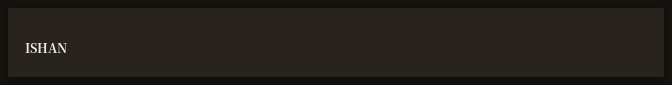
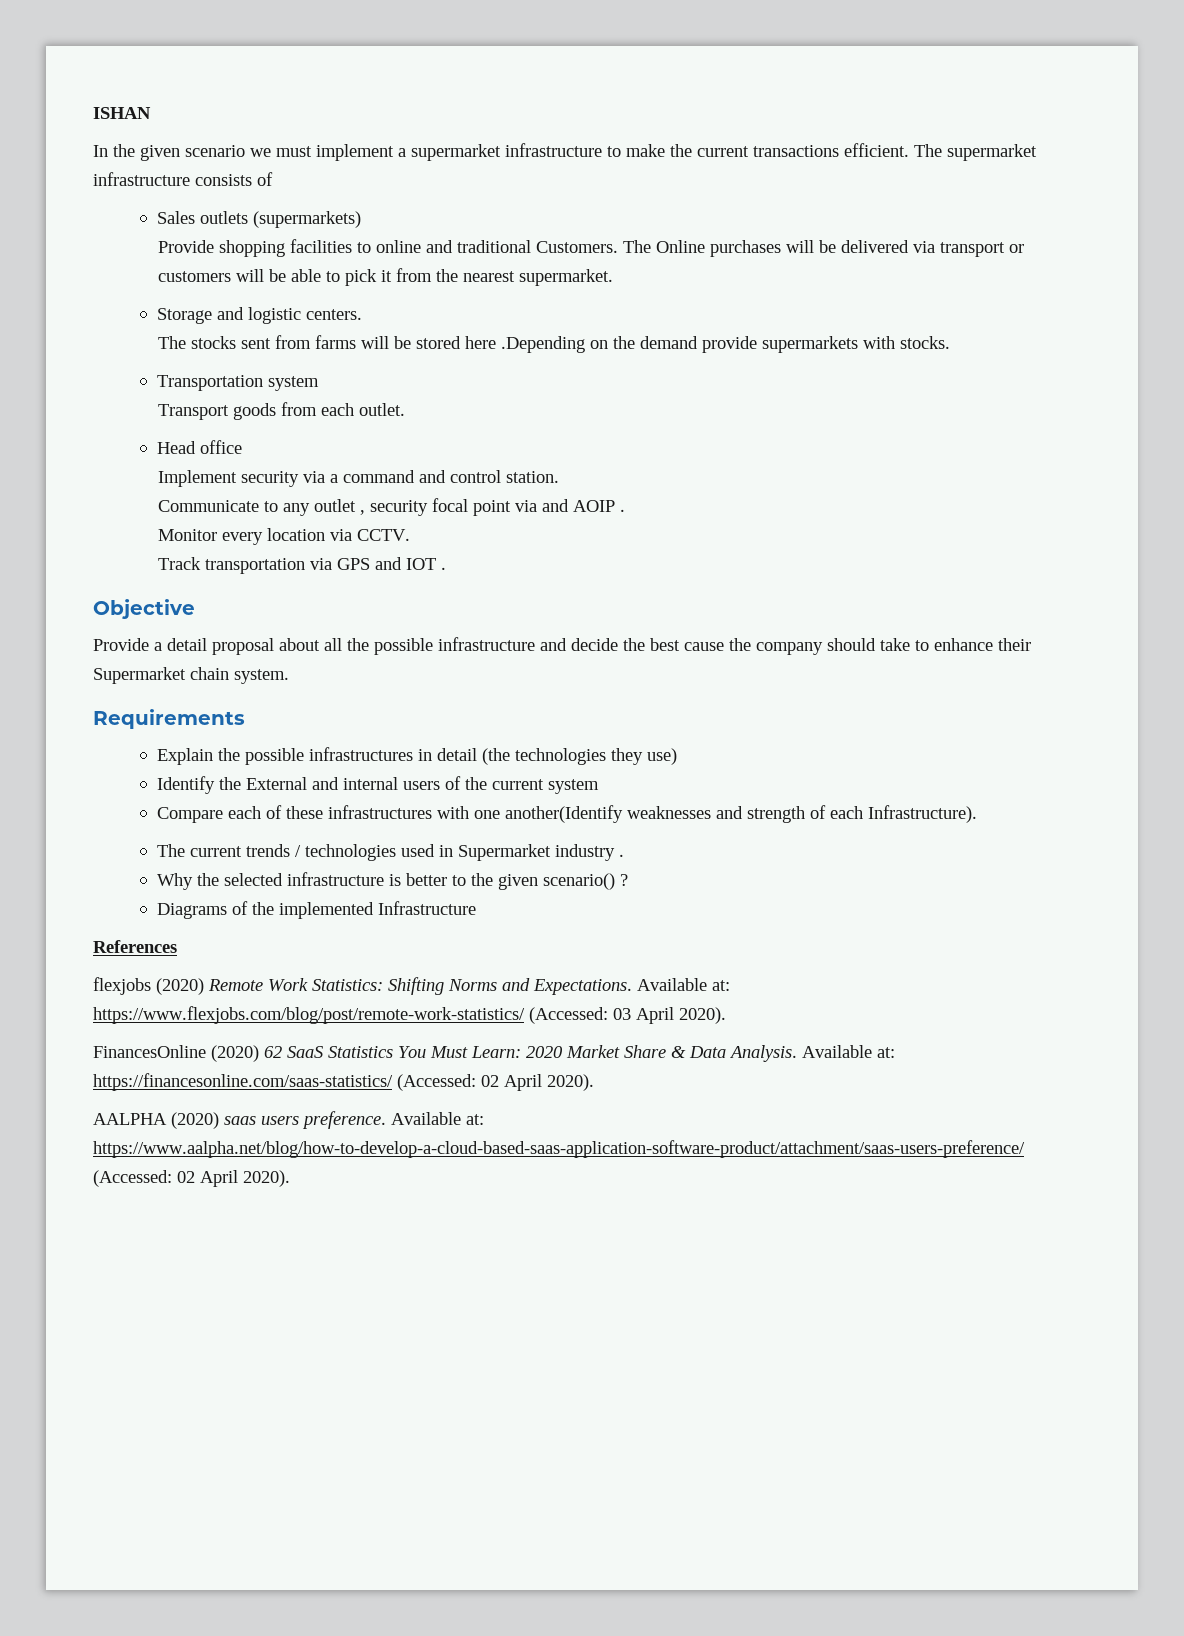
(67, 48) none -> [93,143,1037,161] [93,172,273,186] [156,211,361,228] [158,239,1025,257] [158,268,614,286] [156,307,362,324] [158,335,951,353] [156,375,319,391] [158,402,406,420] [156,440,242,454] [158,470,560,487] [158,498,626,516] [158,528,411,545] [158,557,447,574] [93,599,195,619] [93,637,1031,655] [93,667,289,684] [93,709,245,729] [156,747,677,765] [156,776,599,794] [156,805,977,823] [156,844,624,861] [156,872,628,890] [156,901,476,919] [93,940,177,953] [93,977,730,995] [93,1006,726,1024] [93,1045,895,1062] [93,1073,594,1091] [93,1111,484,1129] [93,1140,1025,1158] [93,1170,290,1187] // In the given scenario we must implement a supermarket infrastructure to make the current transactions efficient. The supermarket infrastructure consists of // Sales outlets (supermarkets) // Provide shopping facilities to online and traditional Customers. The Online purchases will be delivered via transport or customers will be able to pick it from the nearest supermarket. // Storage and logistic centers. // The stocks sent from farms will be stored here .Depending on the demand provide supermarkets with stocks. // Transportation system // Transport goods from each outlet. // Head office // Implement security via a command and control station. // Communicate to any outlet , security focal point via and AOIP . // Monitor every location via CCTV. // Track transportation via GPS and IOT . // Objective // Provide a detail proposal about all the possible infrastructure and decide the best cause the company should take to enhance their Supermarket chain system. // Requirements // Explain the possible infrastructures in detail (the technologies they use) // Identify the External and internal users of the current system // Compare each of these infrastructures with one another(Identify weaknesses and strength of each Infrastructure). // The current trends / technologies used in Supermarket industry . // Why the selected infrastructure is better to the given scenario() ? // Diagrams of the implemented Infrastructure // References // flexjobs (2020) Remote Work Statistics: Shifting Norms and Expectations. Available at: https://www.flexjobs.com/blog/post/remote-work-statistics/ (Accessed: 03 April 2020). // FinancesOnline (2020) 62 SaaS Statistics You Must Learn: 2020 Market Share & Data Analysis. Available at: https://financesonline.com/saas-statistics/ (Accessed: 02 April 2020). // AALPHA (2020) saas users preference. Available at: https://www.aalpha.net/blog/how-to-develop-a-cloud-based-saas-application-software-product/attachment/saas-users-preference/ (Accessed: 02 April 2020).

